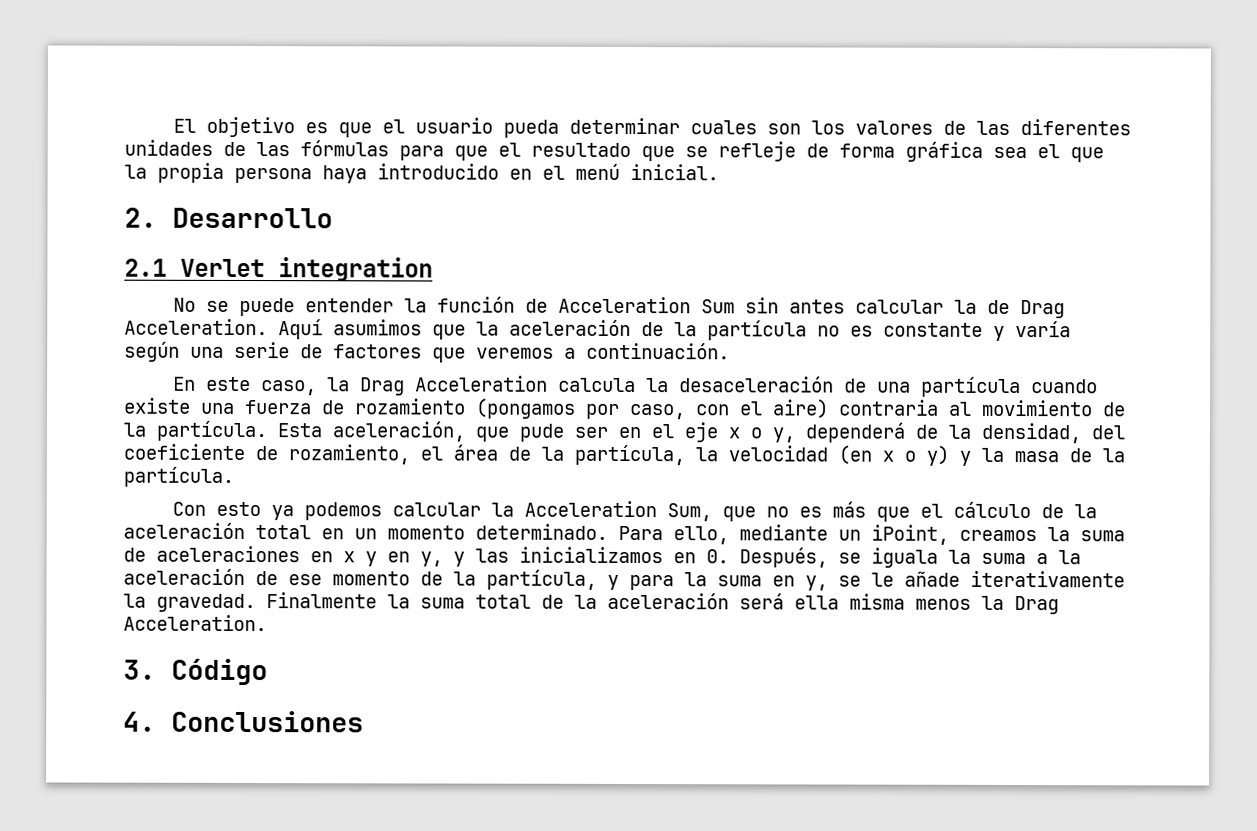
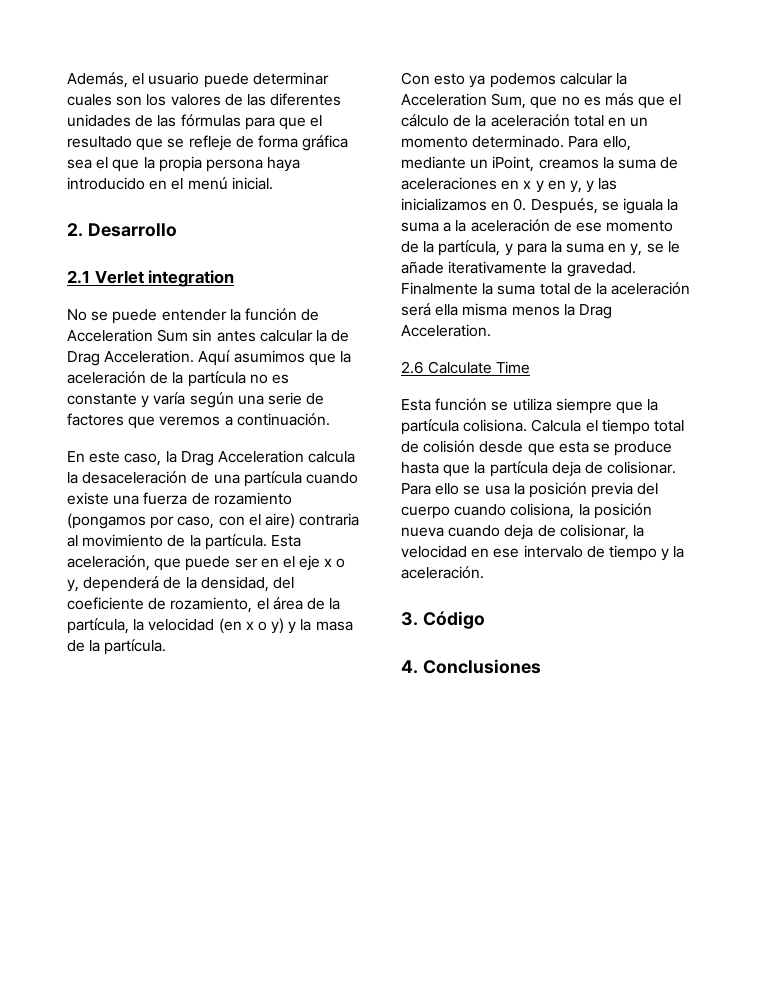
[172,116,372,138] El objetivo es que -> [67,72,128,88] Además,
[502,119,559,138] pueda -> [203,73,249,88] puede
[519,423,564,442] pude -> [185,556,231,571] puede
(267, 623) none -> [401,361,531,374] [401,398,659,414] [401,419,684,435] [401,440,673,456] [401,461,677,477] [401,482,659,498] [401,503,652,519] [401,524,644,540] [401,545,685,561] [401,566,484,579] // 2.6 Calculate Time // Esta función se utiliza siempre que la partícula colisiona. Calcula el tiempo total de colisión desde que esta se produce hasta que la partícula deja de colisionar. Para ello se usa la posición previa del cuerpo cuando colisiona, la posición nueva cuando deja de colisionar, la velocidad en ese intervalo de tiempo y la aceleración.

